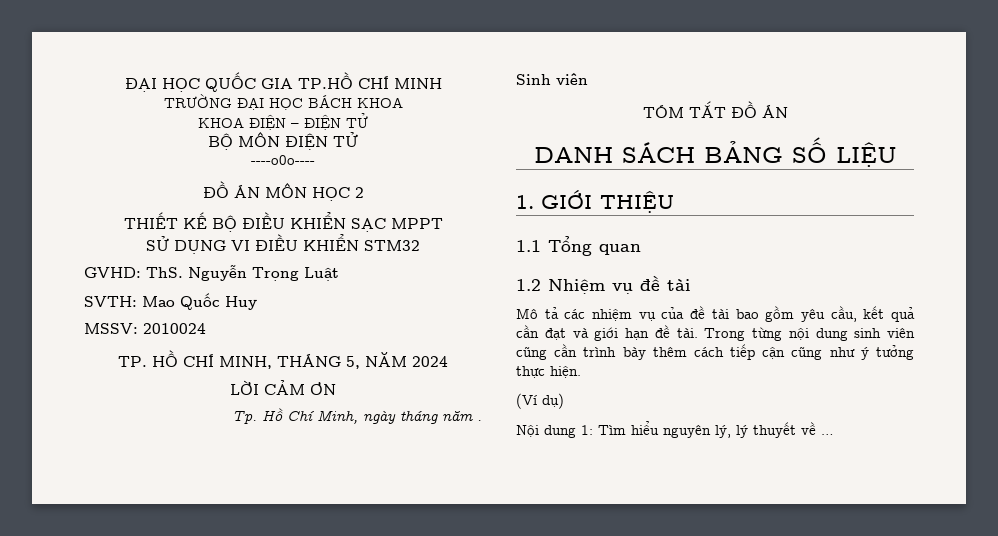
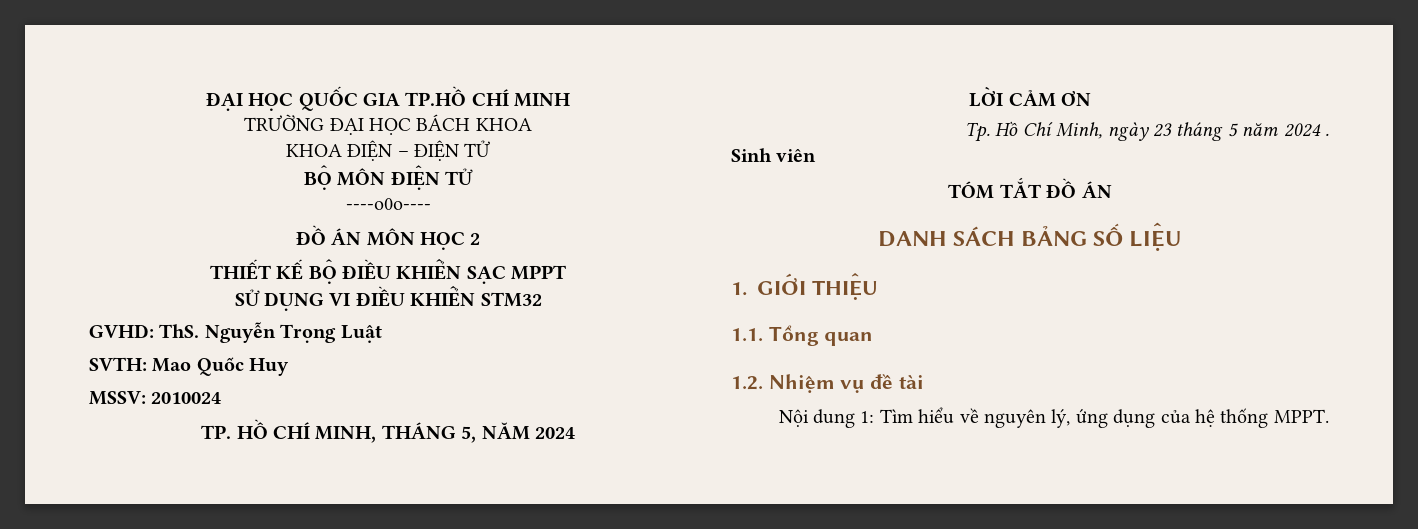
[400,410,473,424] tháng năm -> [1153,122,1321,141] 23 tháng 5 năm 2024
[516,240,541,252] 1.1 -> [731,328,763,341] 1.1.
[516,279,541,291] 1.2 -> [731,376,763,390] 1.2.
[516,306,915,322] [516,325,915,341] [516,344,914,360] [516,366,581,378] [516,393,564,409] // Mô tả các nhiệm vụ của đề tài bao gồm yêu cầu, kết quả cần đạt và giới hạn đề tài. Trong từng nội dung sinh viên cũng cần trình bày thêm cách tiếp cận cũng như ý tưởng thực hiện. // (Ví dụ) -> (924, 382) none
(659, 428) none -> [959,408,979,423] về
[736,422,834,438] lý thuyết về … -> [1075,408,1329,428] ứng dụng của hệ thống MPPT.

